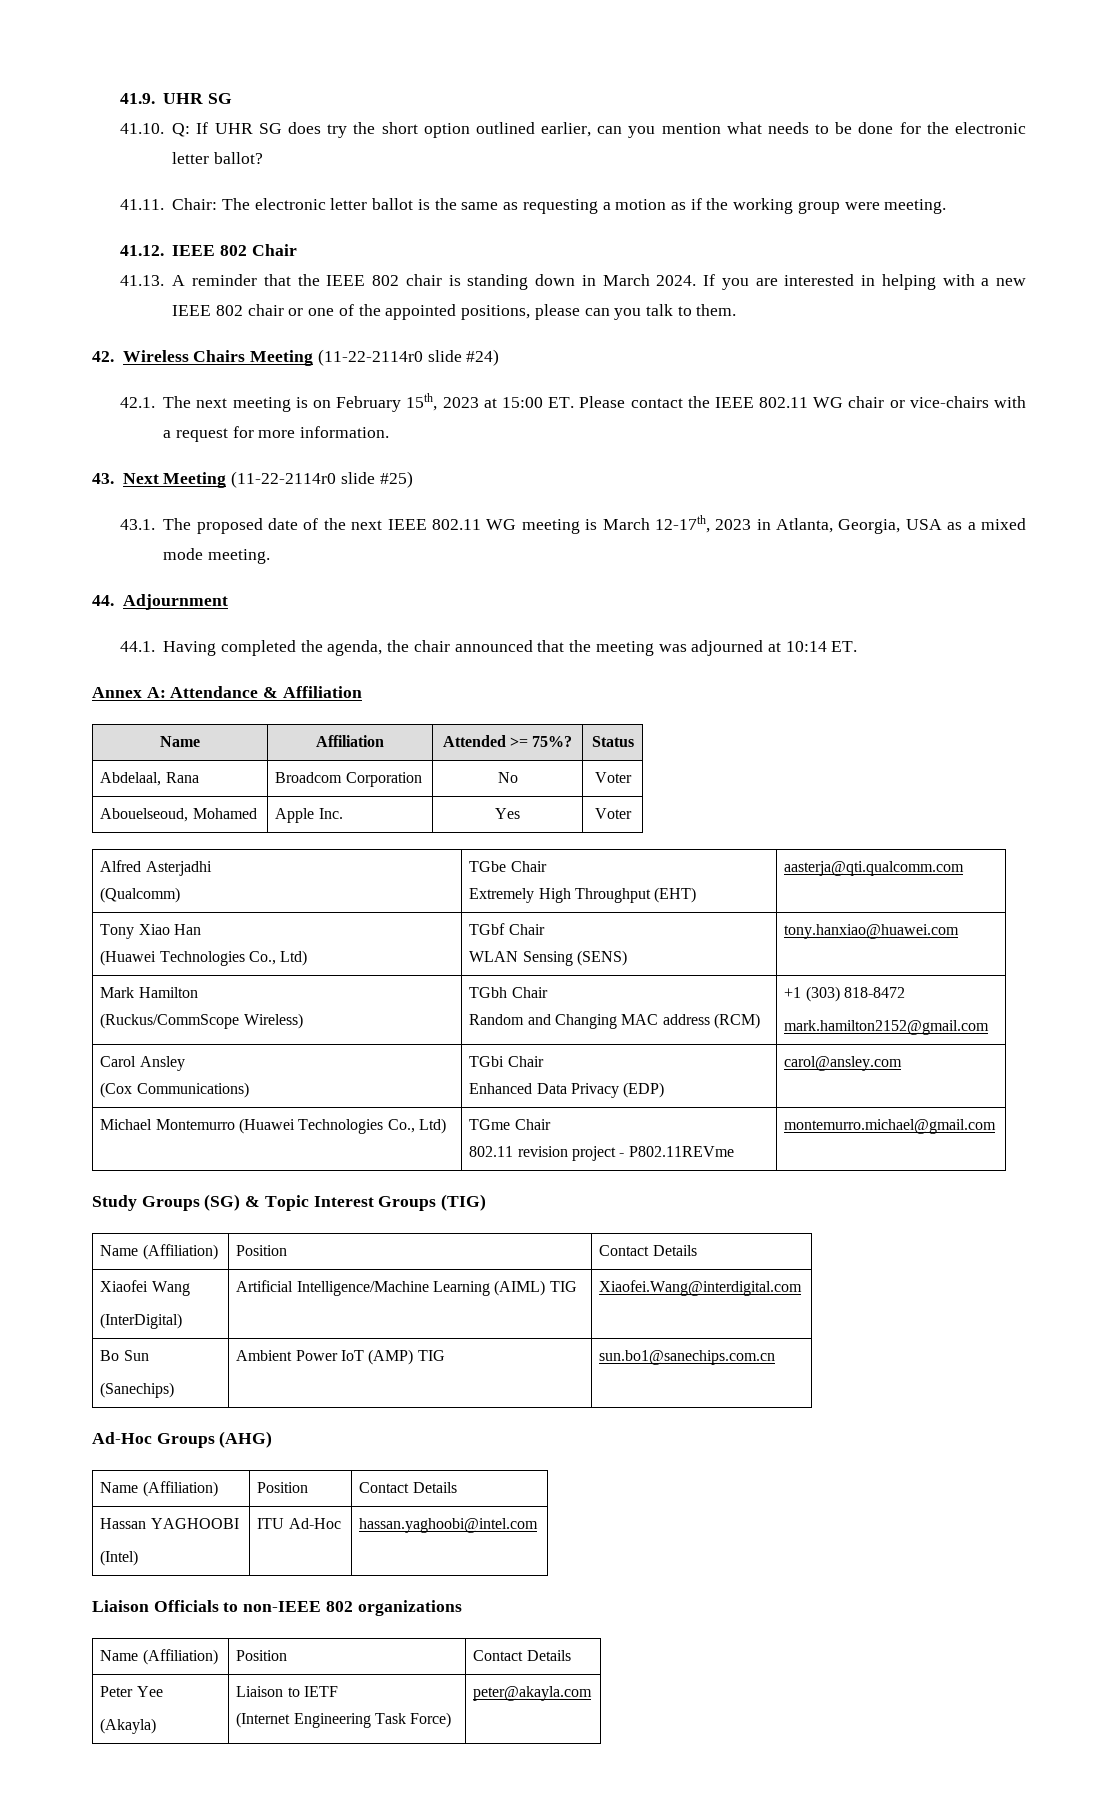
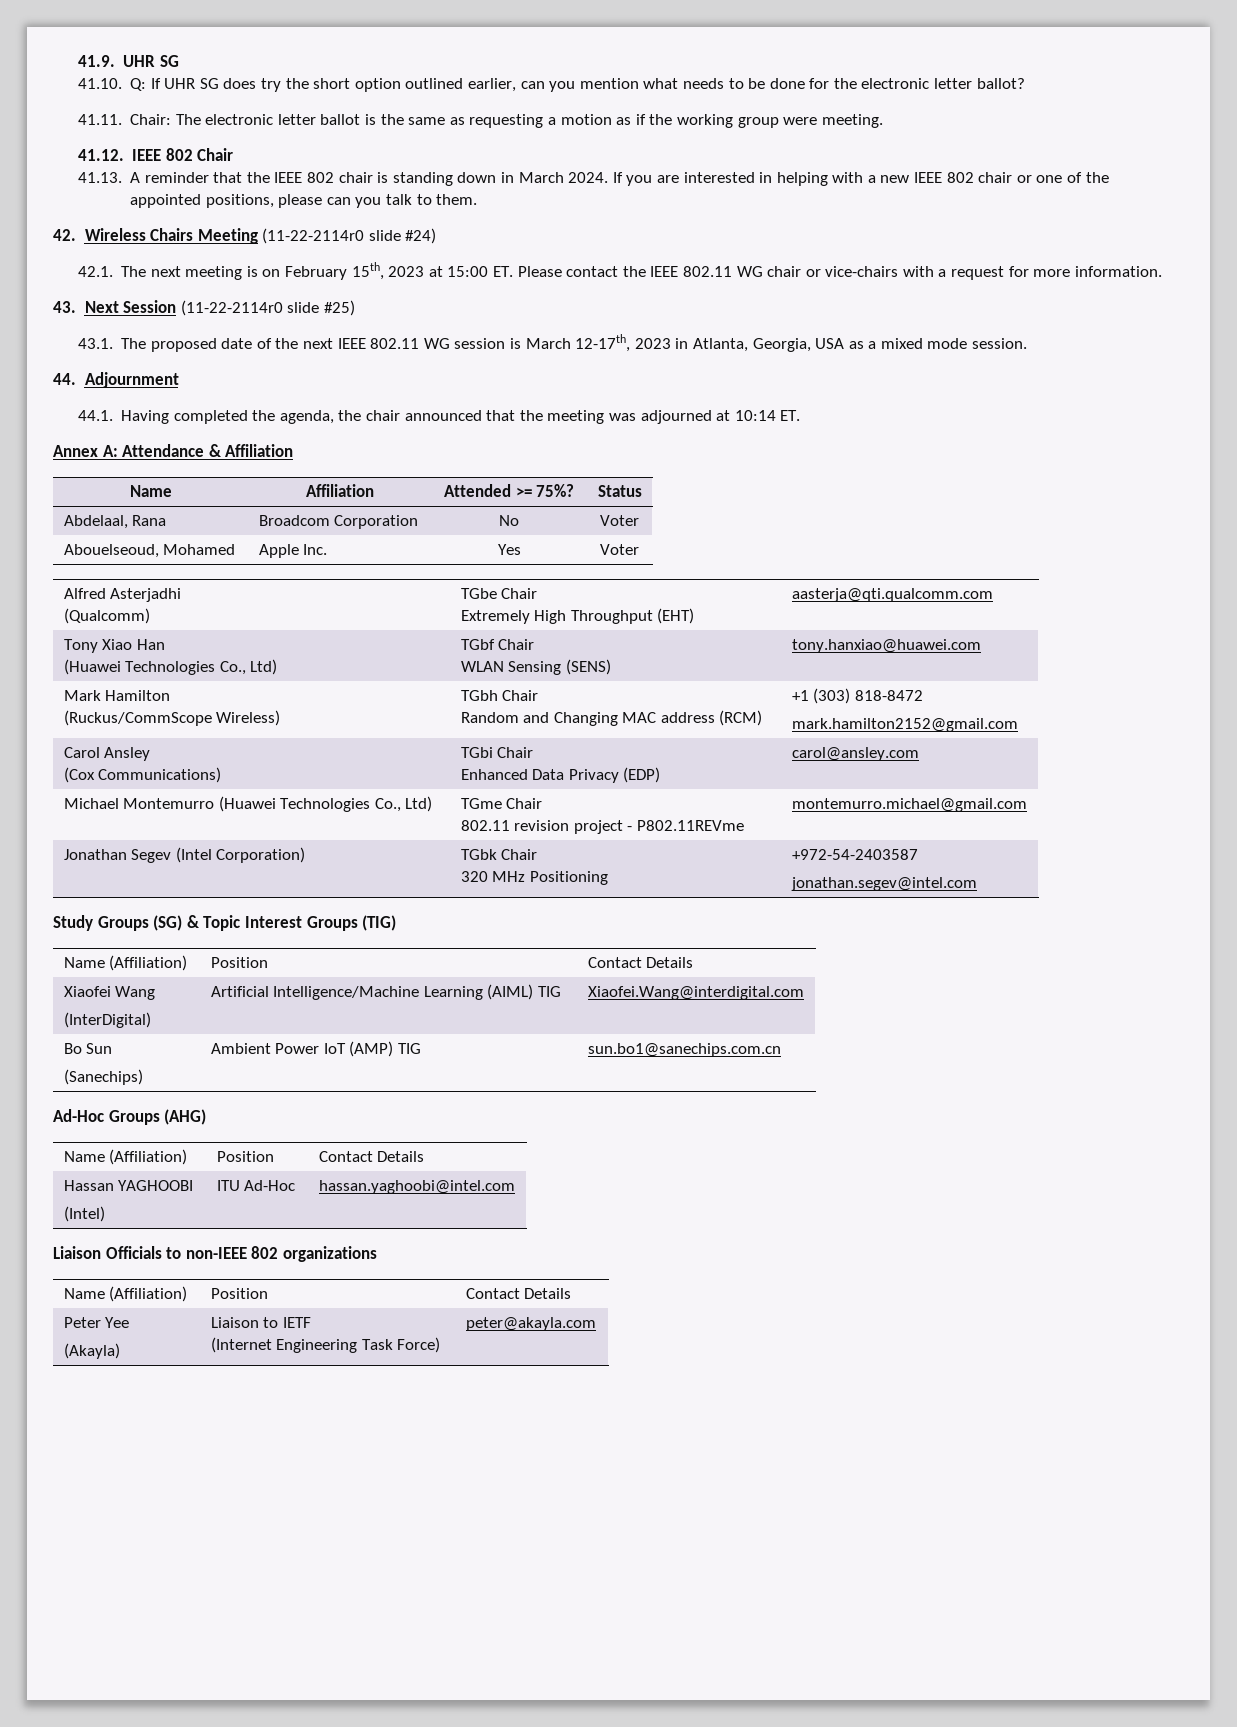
[163,472,227,488] Meeting -> [123,300,177,313] Session
[521,519,580,534] meeting -> [454,338,506,349] session
[207,549,270,564] meeting. -> [972,338,1028,349] session.
(997, 1126) none -> [63,847,306,863] [460,849,538,860] [460,871,608,885] [791,849,918,860] [790,877,977,891] // Jonathan Segev (Intel Corporation) | TGbk Chair // 320 MHz Positioning | +972-54-2403587 // jonathan.segev@intel.com

